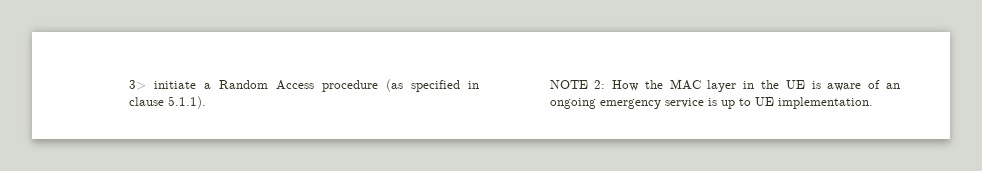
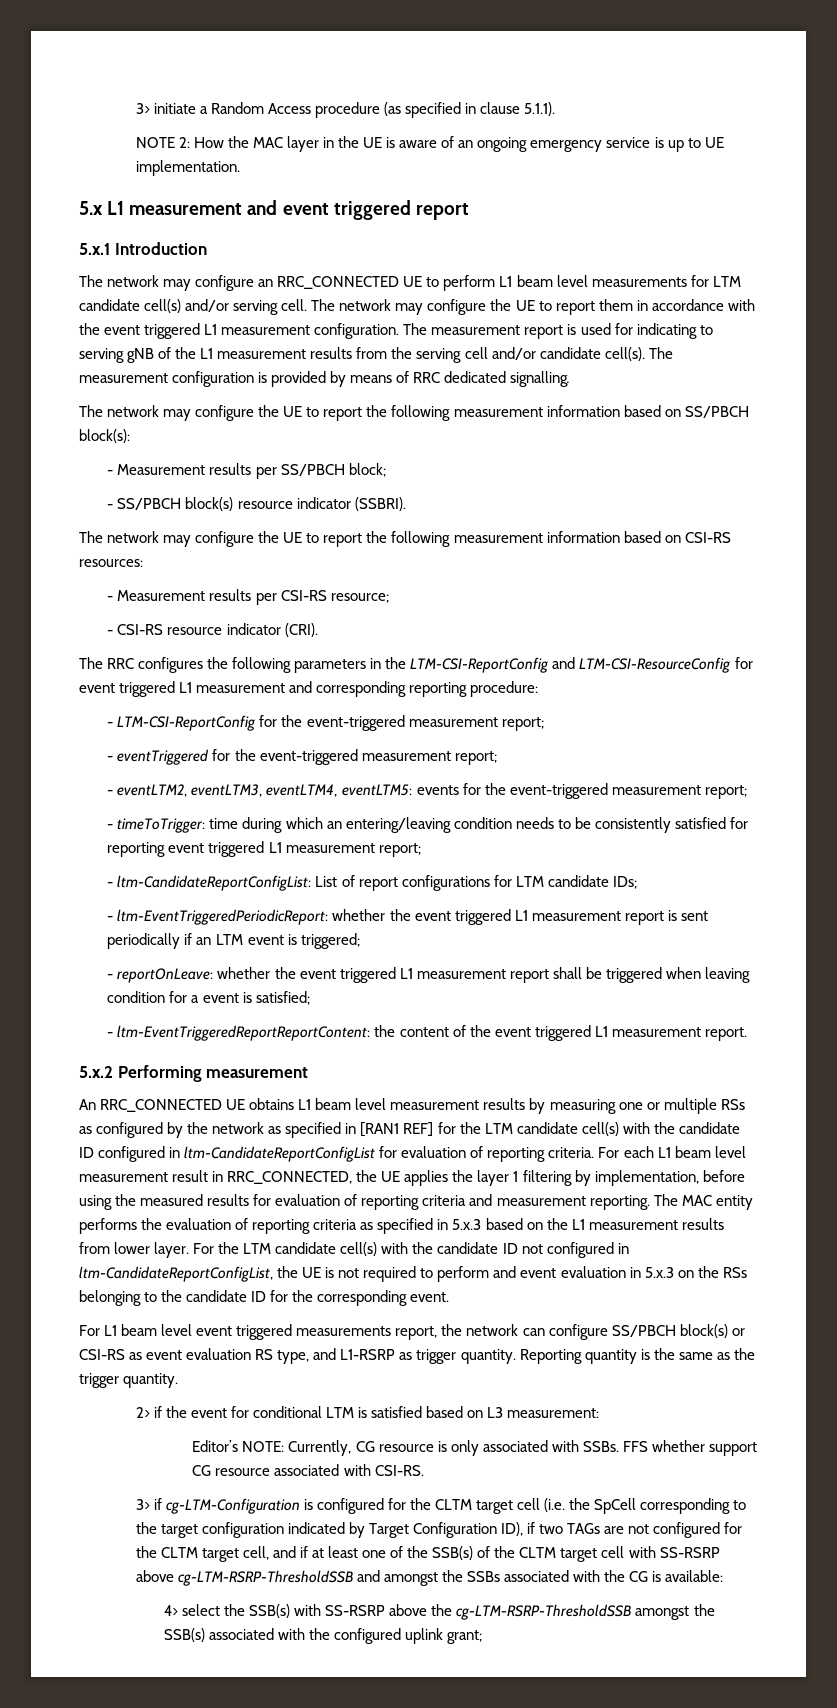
(873, 103) none -> [79,200,469,220] [79,242,207,255] [79,275,741,291] [79,299,755,315] [79,323,713,339] [79,347,673,363] [79,371,571,387] [79,405,749,421] [79,429,130,443] [107,463,386,479] [107,497,406,511] [79,531,731,547] [79,559,143,567] [107,589,389,605] [107,623,318,637] [79,657,753,673] [79,681,539,697] [107,715,544,731] [107,749,497,765] [107,783,747,799] [107,817,748,833] [107,841,421,857] [107,875,637,891] [107,909,708,925] [107,933,360,949] [107,967,750,983] [107,991,310,1005] [107,1025,747,1041] [79,1065,309,1082] [79,1098,745,1114] [79,1122,740,1138] [79,1146,746,1162] [79,1170,745,1186] [79,1194,753,1210] [79,1218,724,1234] [79,1242,629,1258] [79,1266,747,1282] [79,1290,450,1306] [79,1324,745,1340] [79,1348,755,1364] [79,1373,179,1388] [135,1406,600,1418] [192,1440,757,1456] [192,1464,424,1476] [135,1498,747,1514] [135,1522,743,1538] [135,1546,720,1562] [135,1570,724,1586] [164,1604,715,1620] [164,1628,483,1644] // 5.x L1 measurement and event triggered report // 5.x.1 Introduction // The network may configure an RRC_CONNECTED UE to perform L1 beam level measurements for LTM candidate cell(s) and/or serving cell. The network may configure the UE to report them in accordance with the event triggered L1 measurement configuration. The measurement report is used for indicating to serving gNB of the L1 measurement results from the serving cell and/or candidate cell(s). The measurement configuration is provided by means of RRC dedicated signalling. // The network may configure the UE to report the following measurement information based on SS/PBCH block(s): // - Measurement results per SS/PBCH block; // - SS/PBCH block(s) resource indicator (SSBRI). // The network may configure the UE to report the following measurement information based on CSI-RS resources: // - Measurement results per CSI-RS resource; // - CSI-RS resource indicator (CRI). // The RRC configures the following parameters in the LTM-CSI-ReportConfig and LTM-CSI-ResourceConfig for event triggered L1 measurement and corresponding reporting procedure: // - LTM-CSI-ReportConfig for the event-triggered measurement report; // - eventTriggered for the event-triggered measurement report; // - eventLTM2, eventLTM3, eventLTM4, eventLTM5: events for the event-triggered measurement report; // - timeToTrigger: time during which an entering/leaving condition needs to be consistently satisfied for reporting event triggered L1 measurement report; // - ltm-CandidateReportConfigList: List of report configurations for LTM candidate IDs; // - ltm-EventTriggeredPeriodicReport: whether the event triggered L1 measurement report is sent periodically if an LTM event is triggered; // - reportOnLeave: whether the event triggered L1 measurement report shall be triggered when leaving condition for a event is satisfied; // - ltm-EventTriggeredReportReportContent: the content of the event triggered L1 measurement report. // 5.x.2 Performing measurement // An RRC_CONNECTED UE obtains L1 beam level measurement results by measuring one or multiple RSs as configured by the network as specified in [RAN1 REF] for the LTM candidate cell(s) with the candidate ID configured in ltm-CandidateReportConfigList for evaluation of reporting criteria. For each L1 beam level measurement result in RRC_CONNECTED, the UE applies the layer 1 filtering by implementation, before using the measured results for evaluation of reporting criteria and measurement reporting. The MAC entity performs the evaluation of reporting criteria as specified in 5.x.3 based on the L1 measurement results from lower layer. For the LTM candidate cell(s) with the candidate ID not configured in ltm-CandidateReportConfigList, the UE is not required to perform and event evaluation in 5.x.3 on the RSs belonging to the candidate ID for the corresponding event. // For L1 beam level event triggered measurements report, the network can configure SS/PBCH block(s) or CSI-RS as event evaluation RS type, and L1-RSRP as trigger quantity. Reporting quantity is the same as the trigger quantity. // 2> if the event for conditional LTM is satisfied based on L3 measurement: // Editor’s NOTE: Currently, CG resource is only associated with SSBs. FFS whether support CG resource associated with CSI-RS. // 3> if cg-LTM-Configuration is configured for the CLTM target cell (i.e. the SpCell corresponding to the target configuration indicated by Target Configuration ID), if two TAGs are not configured for the CLTM target cell, and if at least one of the SSB(s) of the CLTM target cell with SS-RSRP above cg-LTM-RSRP-ThresholdSSB and amongst the SSBs associated with the CG is available: // 4> select the SSB(s) with SS-RSRP above the cg-LTM-RSRP-ThresholdSSB amongst the SSB(s) associated with the configured uplink grant;

